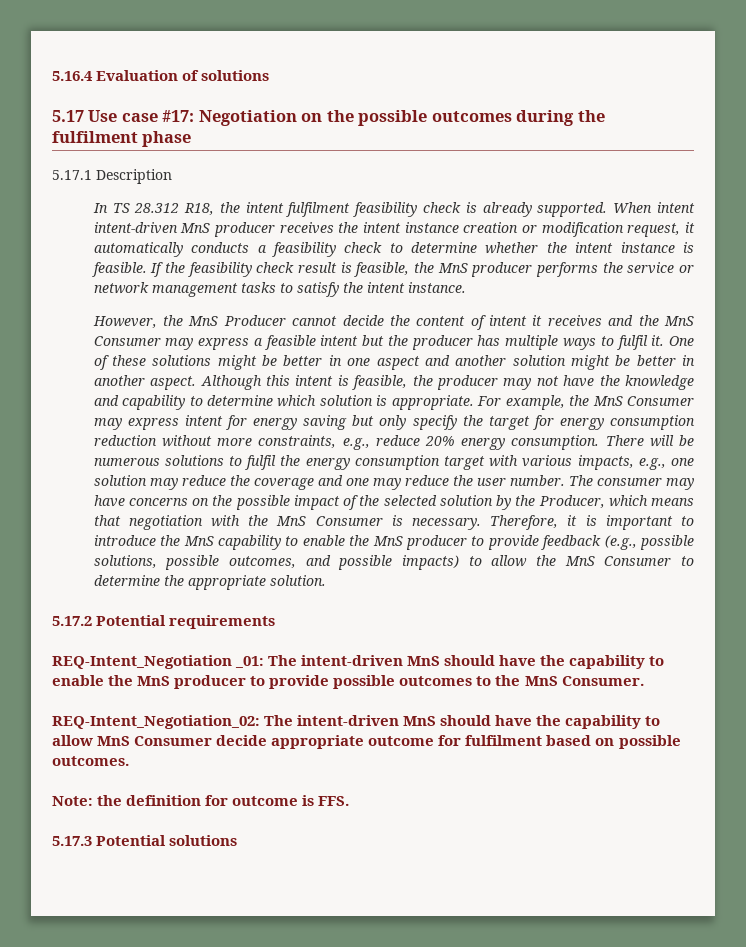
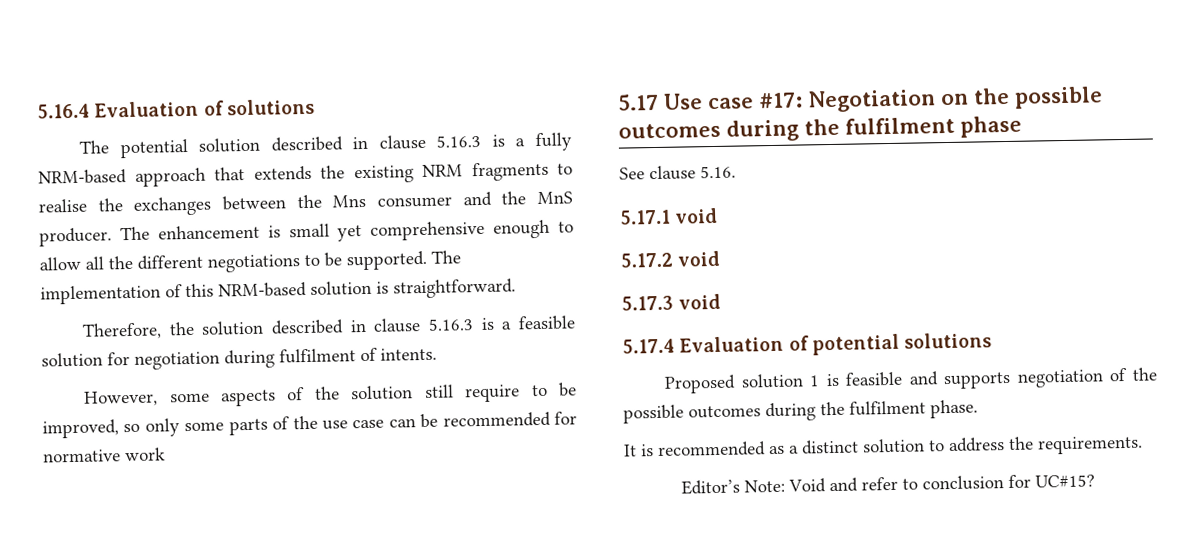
(270, 75) none -> [79,132,572,159] [38,161,573,187] [38,191,574,216] [39,219,574,247] [39,250,461,273] [40,278,516,305] [82,315,577,340] [41,347,437,370] [84,382,578,407] [42,411,578,439] [43,447,166,463] // The potential solution described in clause 5.16.3 is a fully NRM-based approach that extends the existing NRM fragments to realise the exchanges between the Mns consumer and the MnS producer. The enhancement is small yet comprehensive enough to allow all the different negotiations to be supported. The implementation of this NRM-based solution is straightforward. // Therefore, the solution described in clause 5.16.3 is a feasible solution for negotiation during fulfilment of intents. // However, some aspects of the solution still require to be improved, so only some parts of the use case can be recommended for normative work
[52,169,172,184] [92,202,695,217] [93,222,696,237] [93,242,694,257] [91,262,694,277] [93,282,466,297] [92,315,695,330] [93,335,694,350] [93,355,696,370] [93,375,694,390] [93,395,694,410] [93,415,696,430] [93,435,694,450] [93,455,694,470] [93,475,695,490] [93,495,695,510] [93,515,694,530] [93,535,694,550] [93,555,695,570] [93,575,326,590] [52,615,276,629] [52,655,665,669] [52,675,644,689] [52,715,661,729] [52,735,681,749] [52,756,129,766] [52,795,350,806] [52,835,238,846] 5.17.1 Description // In TS 28.312 R18, the intent fulfilment feasibility check is already supported. When intent intent-driven MnS producer receives the intent instance creation or modification request, it automatically conducts a feasibility check to determine whether the intent instance is feasible. If the feasibility check result is feasible, the MnS producer performs the service or network management tasks to satisfy the intent instance. // However, the MnS Producer cannot decide the content of intent it receives and the MnS Consumer may express a feasible intent but the producer has multiple ways to fulfil it. One of these solutions might be better in one aspect and another solution might be better in another aspect. Although this intent is feasible, the producer may not have the knowledge and capability to determine which solution is appropriate. For example, the MnS Consumer may express intent for energy saving but only specify the target for energy consumption reduction without more constraints, e.g., reduce 20% energy consumption. There will be numerous solutions to fulfil the energy consumption target with various impacts, e.g., one solution may reduce the coverage and one may reduce the user number. The consumer may have concerns on the possible impact of the selected solution by the Producer, which means that negotiation with the MnS Consumer is necessary. Therefore, it is important to introduce the MnS capability to enable the MnS producer to provide feedback (e.g., possible solutions, possible outcomes, and possible impacts) to allow the MnS Consumer to determine the appropriate solution. // 5.17.2 Potential requirements // REQ-Intent_Negotiation _01: The intent-driven MnS should have the capability to enable the MnS producer to provide possible outcomes to the MnS Consumer. // REQ-Intent_Negotiation_02: The intent-driven MnS should have the capability to allow MnS Consumer decide appropriate outcome for fulfilment based on possible outcomes. // Note: the definition for outcome is FFS. // 5.17.3 Potential solutions -> [619,165,736,181] [619,207,719,225] [620,250,721,268] [621,293,722,311] [622,332,993,356] [664,367,1157,394] [623,399,978,424] [623,435,1143,457] [681,474,1096,495] See clause 5.16. // 5.17.1 void // 5.17.2 void // 5.17.3 void // 5.17.4 Evaluation of potential solutions // Proposed solution 1 is feasible and supports negotiation of the possible outcomes during the fulfilment phase. // It is recommended as a distinct solution to address the requirements. // Editor’s Note: Void and refer to conclusion for UC#15?

